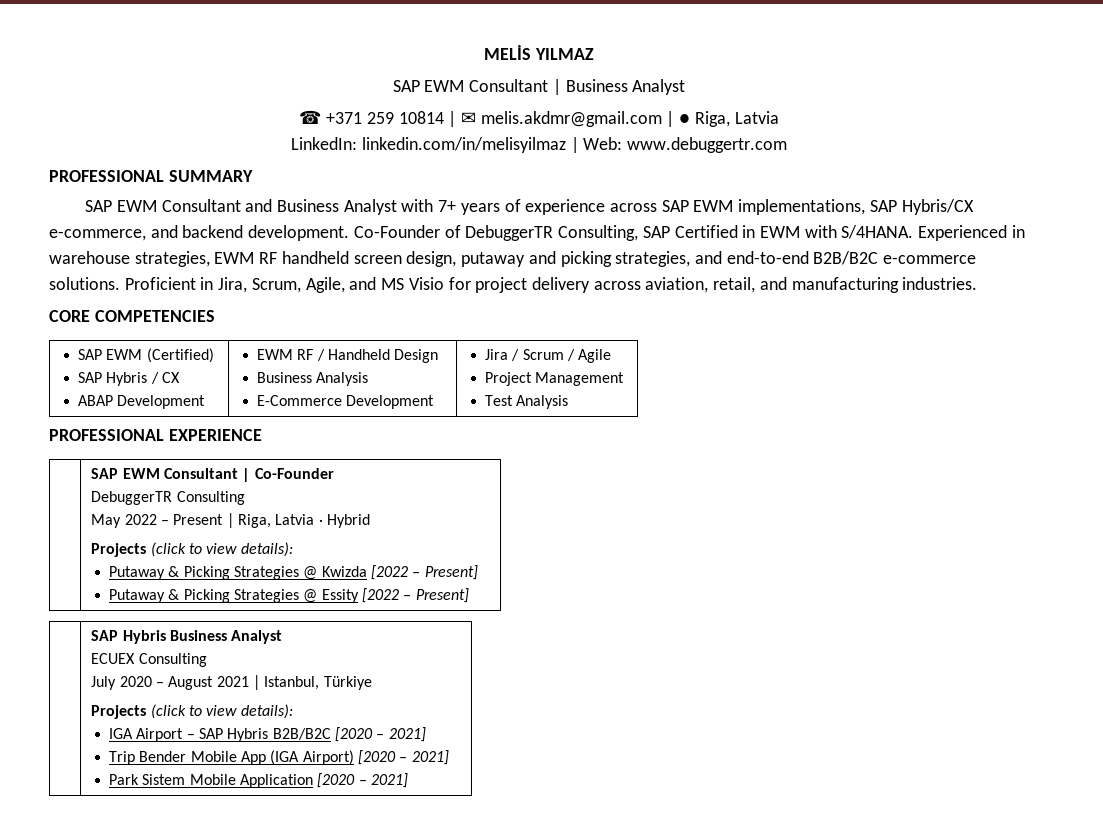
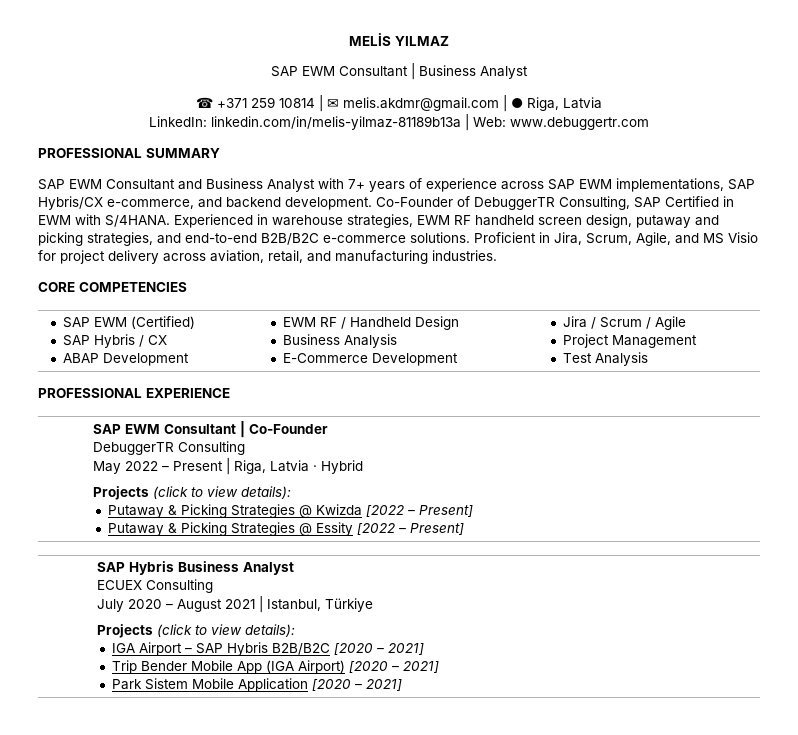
[361,137,566,153] linkedin.com/in/melisyilmaz -> [211,116,461,130] linkedin.com/in/melis-yilmaz-81189b13a

